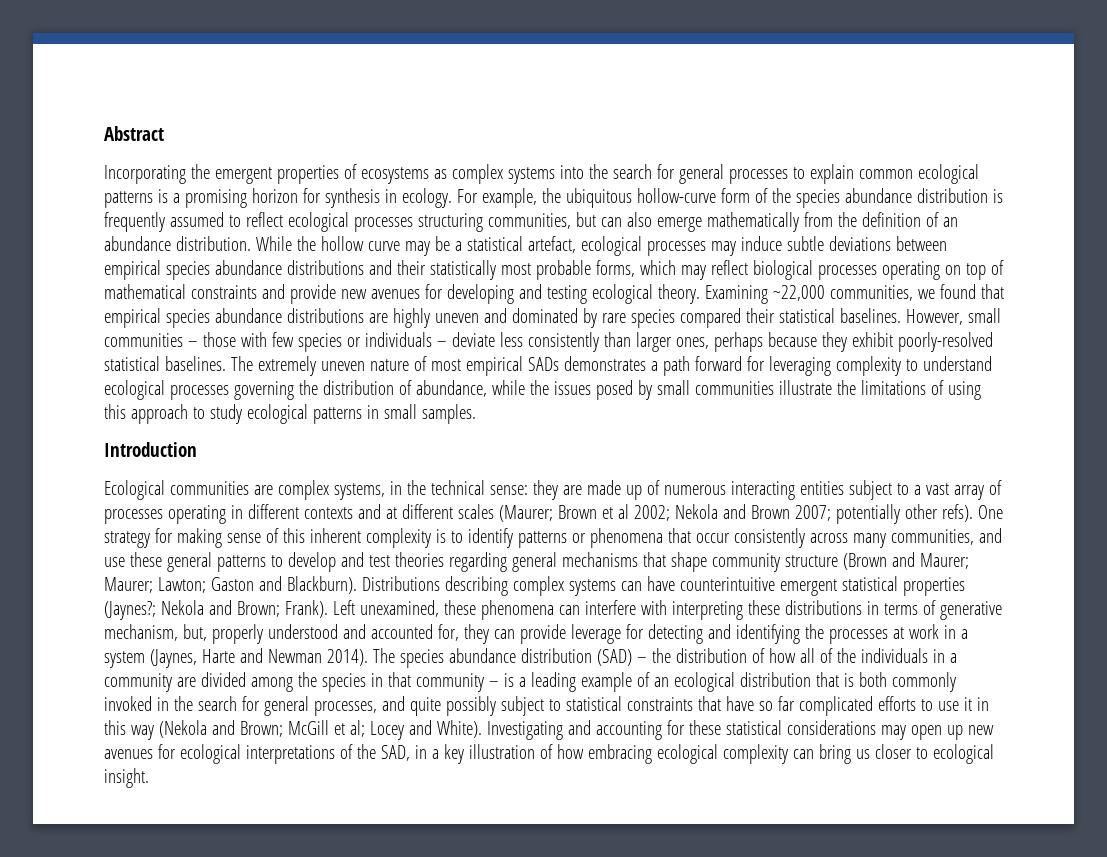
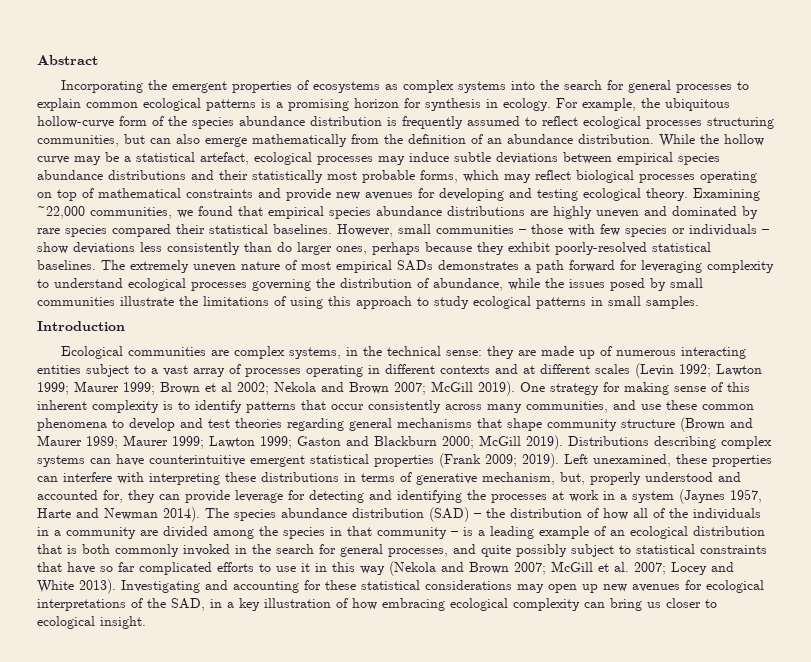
[451,332,495,347] deviate -> [37,242,135,254] show deviations
(631, 339) none -> [277,242,292,252] do
[498,505,553,522] (Maurer; -> [635,363,762,378] [37,381,155,395] (Levin 1992; Lawton 1999; Maurer 1999;
[835,504,973,524] potentially other refs). -> [431,381,515,396] McGill 2019).
[571,528,663,548] or phenomena -> (296, 407) none
[166,552,266,572] general patterns -> [702,404,754,410] [37,418,107,431] common phenomena
[919,553,969,569] [104,576,357,594] Maurer; Maurer; Lawton; Gaston and Blackburn). -> [37,435,563,450] Maurer 1989; Maurer 1999; Lawton 1999; Gaston and Blackburn 2000; McGill 2019).
[104,600,328,620] (Jaynes?; Nekola and Brown; Frank). -> [439,453,559,468] (Frank 2009; 2019).
[480,600,554,620] phenomena -> [712,455,772,467] properties
[149,649,197,668] (Jaynes, -> [679,489,762,504] (Jaynes 1957,
[239,720,482,740] Brown; McGill et al; Locey and White). -> [469,561,734,575] [37,579,116,594] Brown 2007; McGill et al. 2007; Locey and White 2013).

